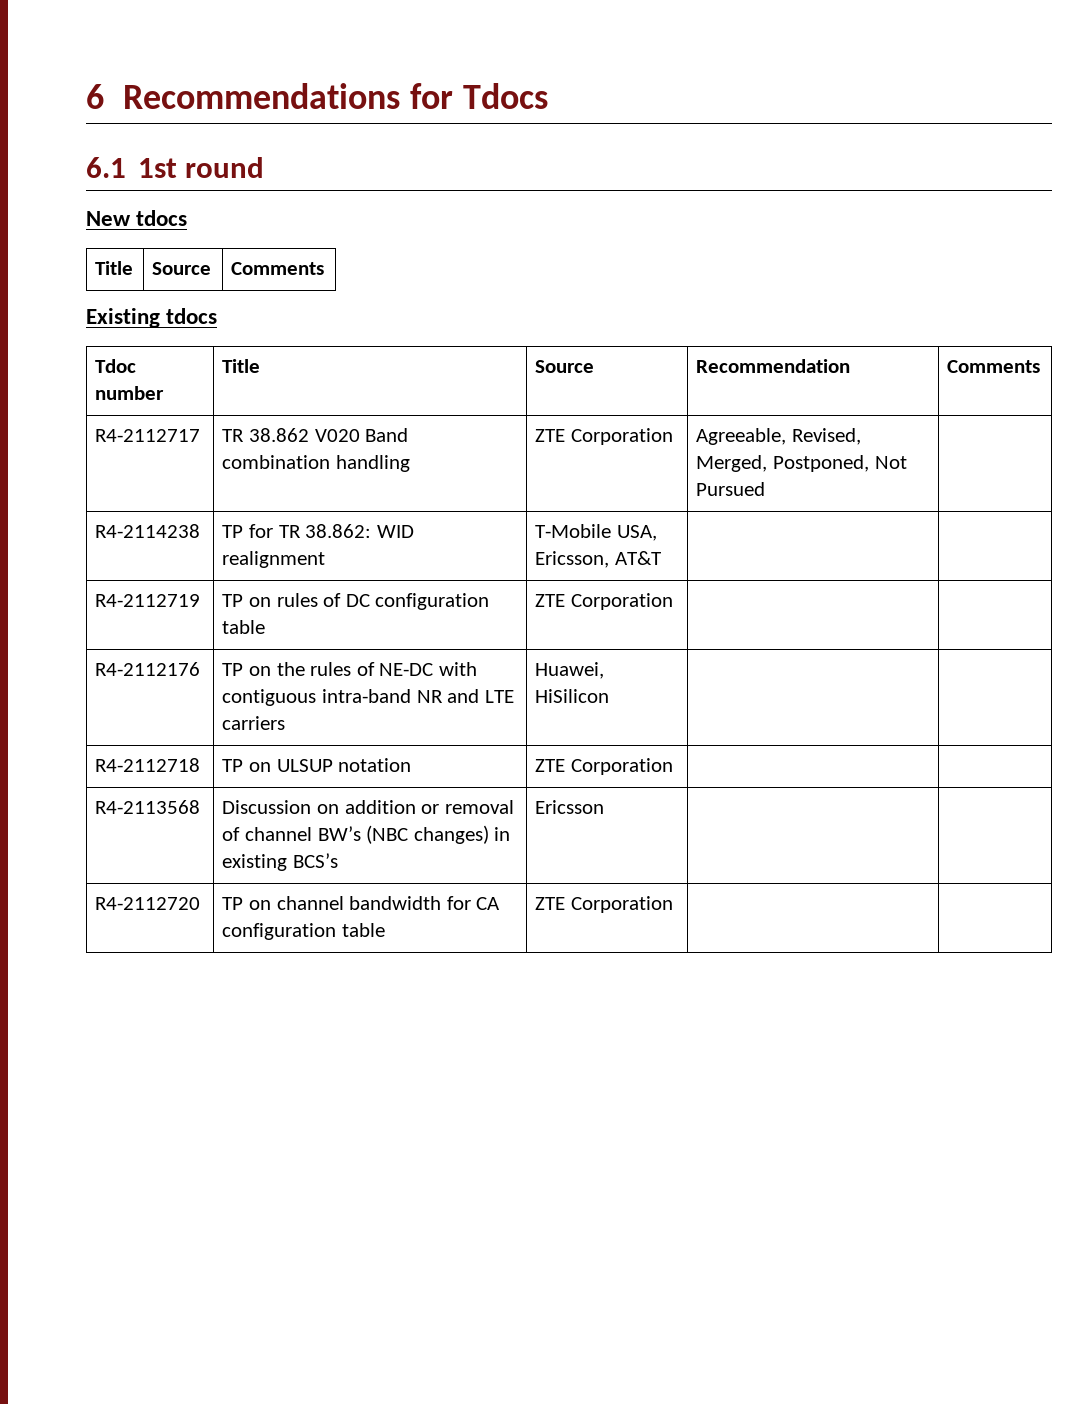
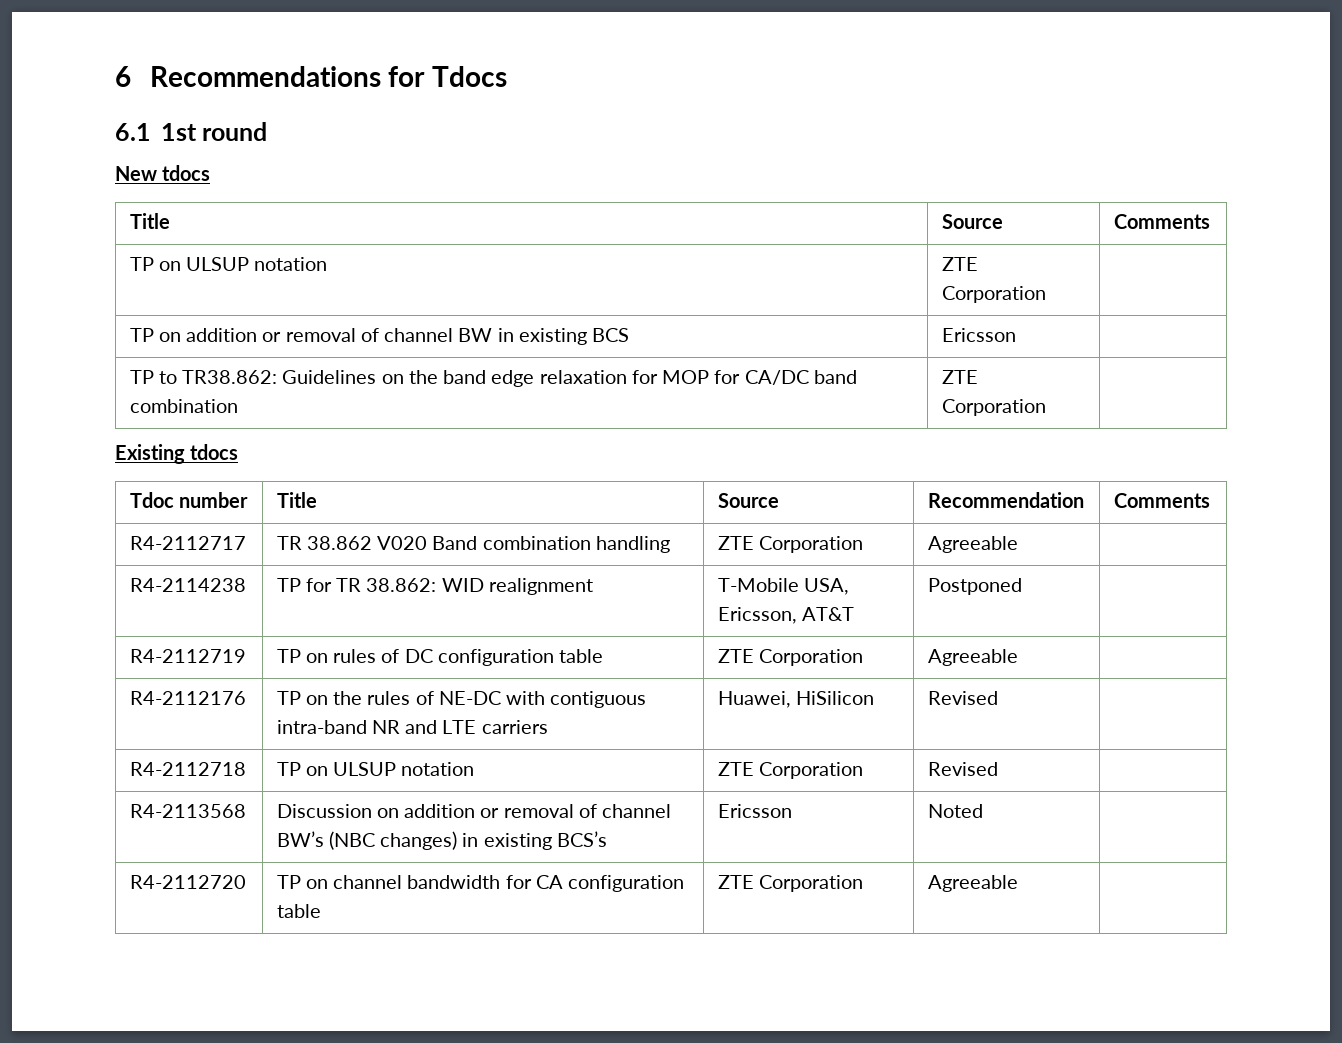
(325, 268) none -> [129,257,328,271] [941,257,978,271] [941,286,1046,303] [129,328,630,345] [941,328,1016,342] [129,370,857,387] [129,399,238,413] [941,370,978,384] [941,399,1046,416] // TP on ULSUP notation | ZTE Corporation | // TP on addition or removal of channel BW in existing BCS | Ericsson | // TP to TR38.862: Guidelines on the band edge relaxation for MOP for CA/DC band combination | ZTE Corporation |
[696,428,862,445] [696,455,907,472] [696,482,766,496] Agreeable, Revised, Merged, Postponed, Not Pursued -> [927,536,1018,553] Agreeable
(662, 558) none -> [927,578,1022,595] Postponed
(674, 601) none -> [927,649,1018,666] Agreeable
(610, 696) none -> [927,691,998,705] Revised
(674, 766) none -> [927,762,998,776] Revised
(605, 807) none -> [927,804,983,818] Noted
(674, 904) none -> [927,875,1018,892] Agreeable

